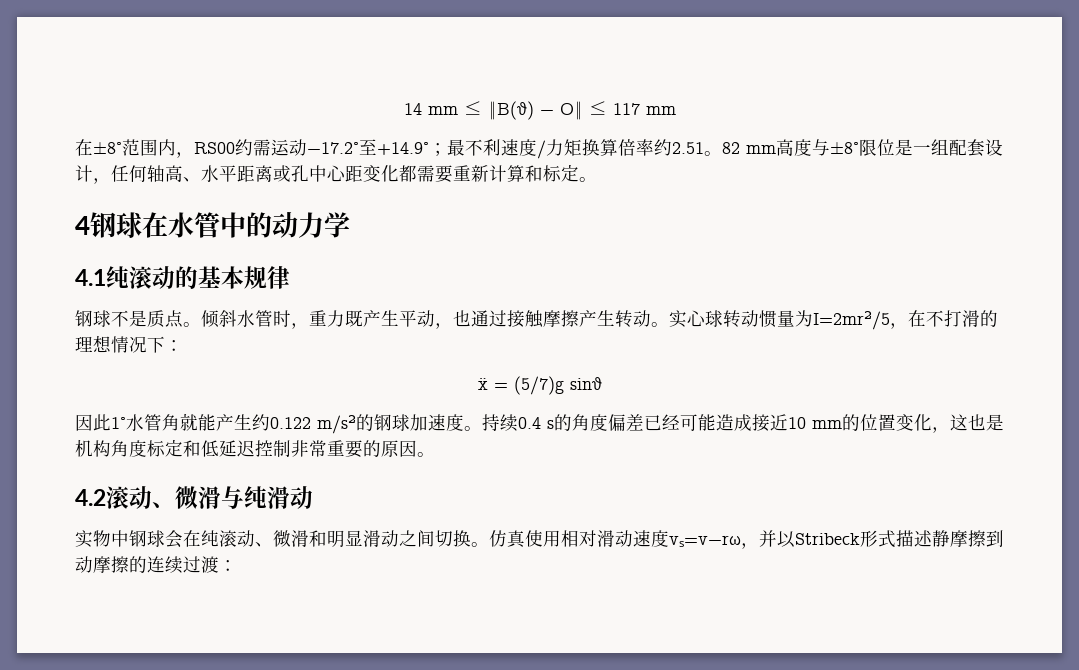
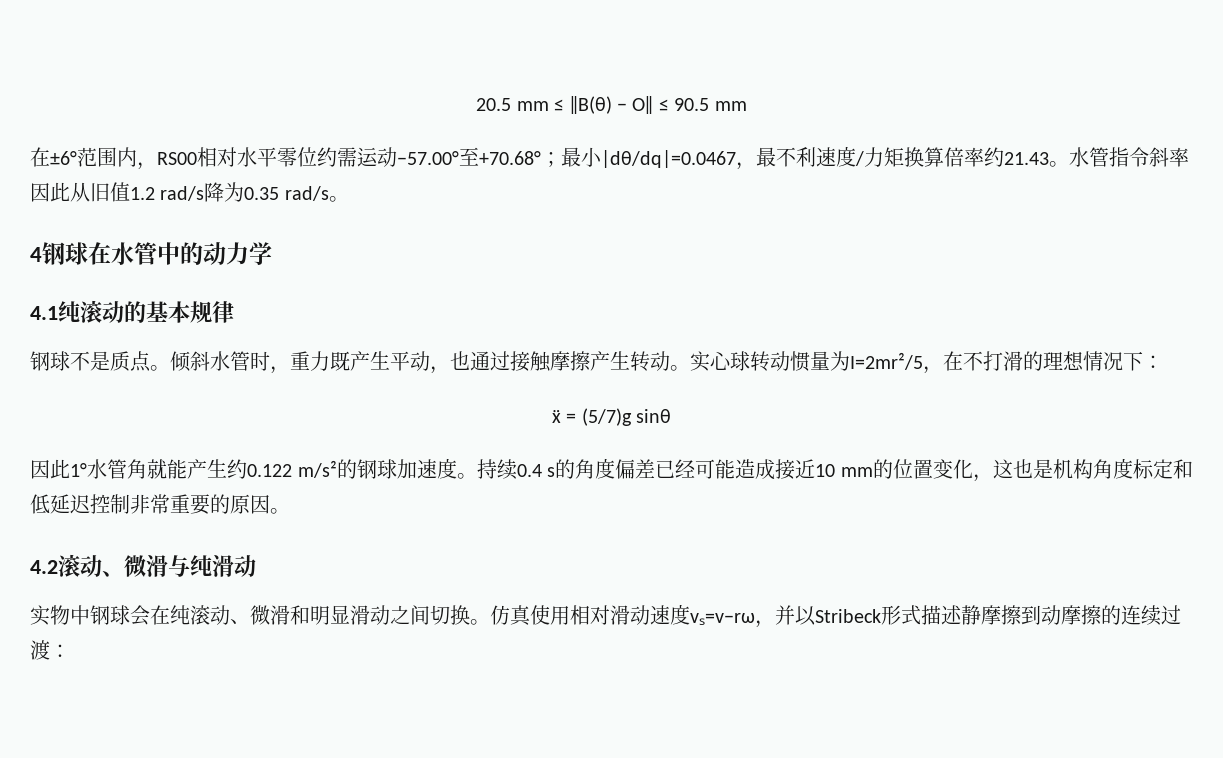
[403,103,422,115] 14 -> [476,98,512,111] 20.5
[612,103,640,115] 117 -> [674,98,710,111] 90.5
[93,142,122,154] ±8° -> [50,151,77,165] ±6°
[235,139,447,156] 约需运动−17.2°至+14.9°； -> [197,147,756,170] 相对水平零位约需运动−57.00°至+70.68°；最小|dθ/dq|=0.0467，
[672,139,1003,157] [75,164,579,184] 2.51。82 mm高度与±8°限位是一组配套设计，任何轴高、水平距离或孔中心距变化都需要重新计算和标定 -> [1004,147,1189,167] [30,182,329,202] 21.43。水管指令斜率因此从旧值1.2 rad/s降为0.35 rad/s

